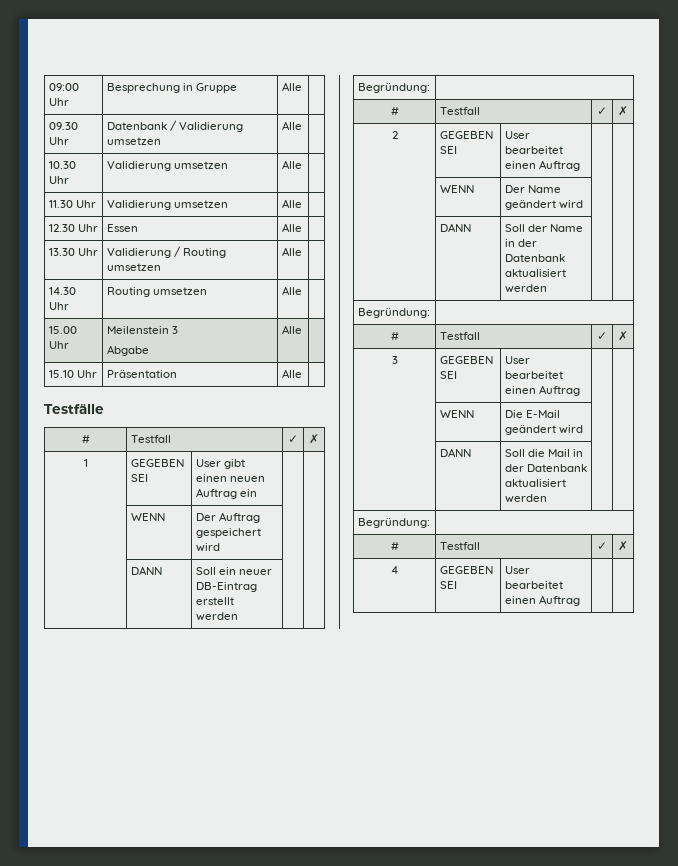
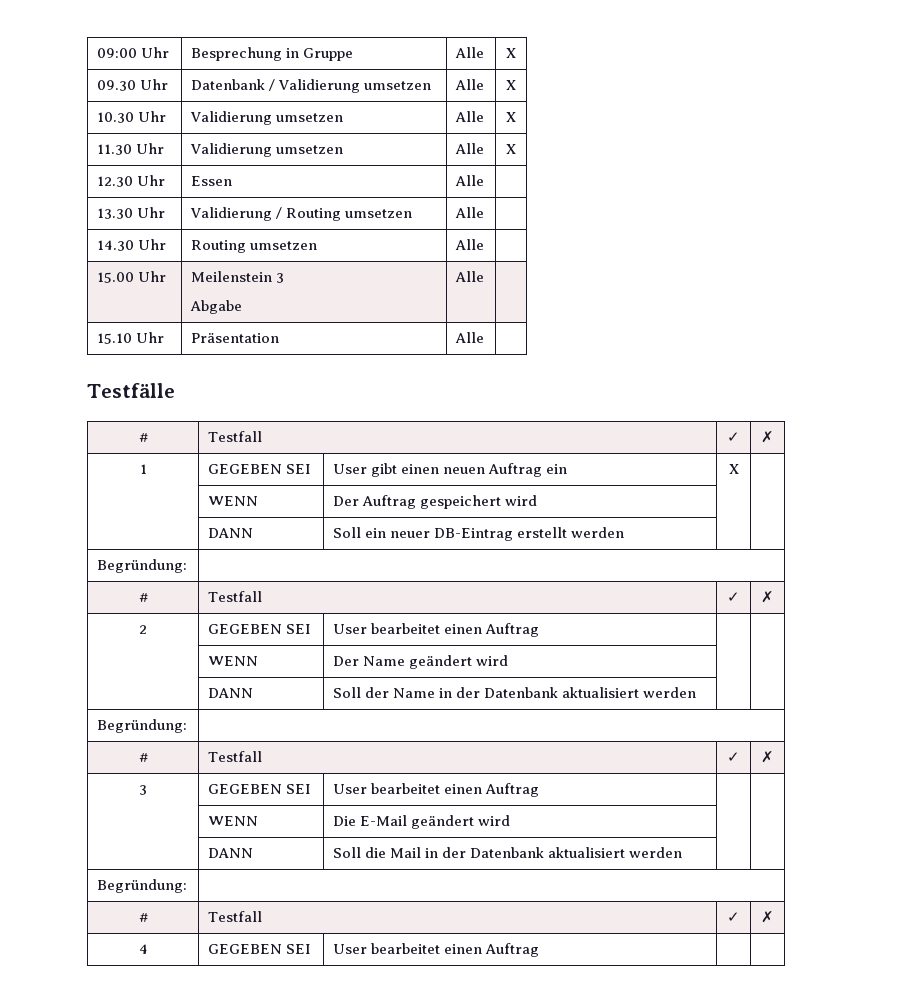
(302, 86) none -> [506,48,516,58] X
(302, 125) none -> [506,80,516,90] X
(302, 164) none -> [506,112,516,122] X
(302, 203) none -> [506,144,516,154] X
(257, 493) none -> [728,464,739,474] X

